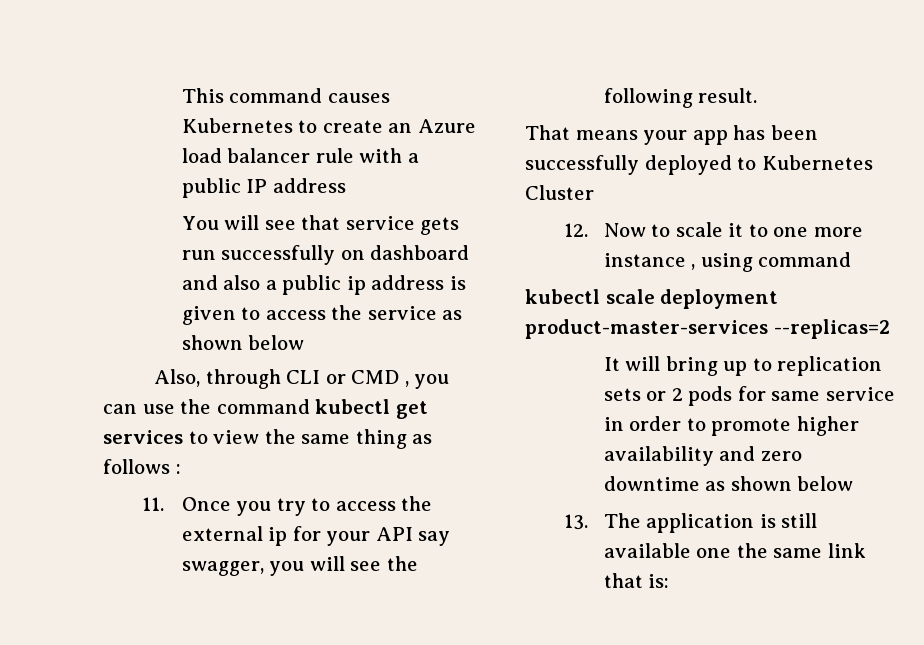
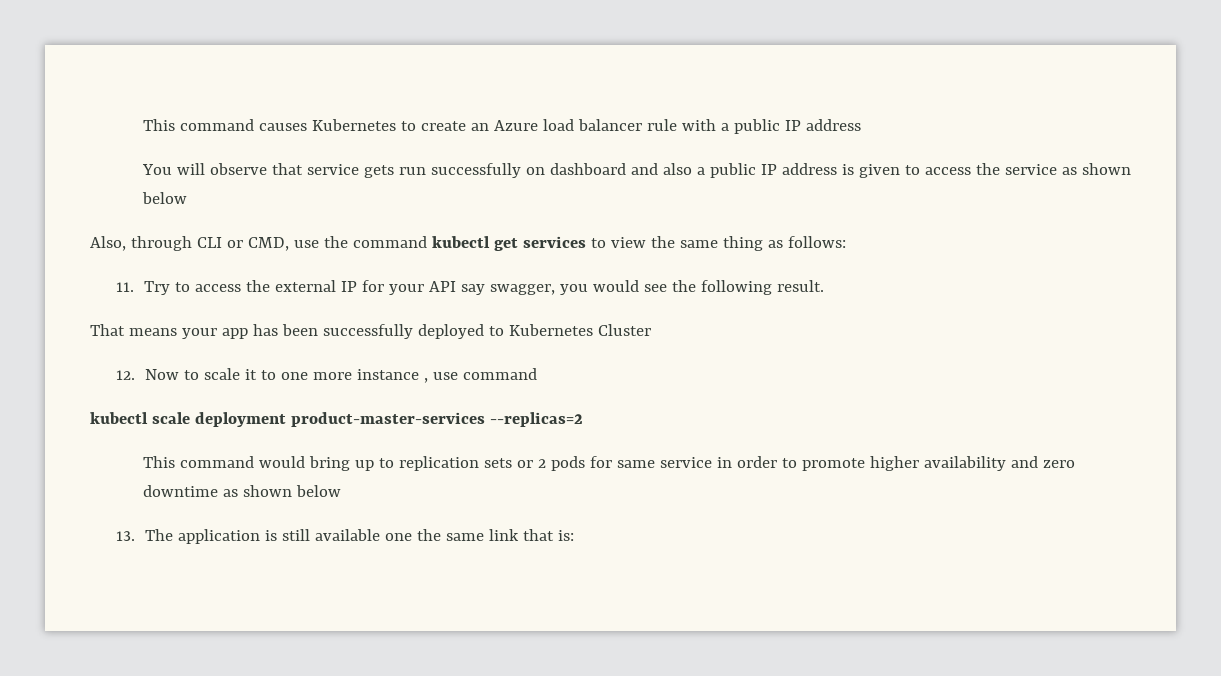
[264,220,296,230] see -> [209,163,267,175] observe
[346,276,366,295] ip -> [760,164,777,175] IP
[351,370,450,389] [103,404,137,414] CMD , you can -> [247,237,289,251] CMD,
[103,459,181,474] follows : -> [787,236,846,248] follows:
[181,497,306,516] Once you try -> [143,281,170,295] Try
[268,527,288,546] ip -> [340,281,357,292] IP
[309,556,345,571] will -> [592,280,639,292] would
[700,253,753,272] using -> [432,372,458,380] use
[603,356,661,371] It will -> [142,456,305,468] This command would

